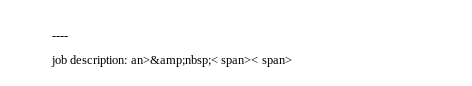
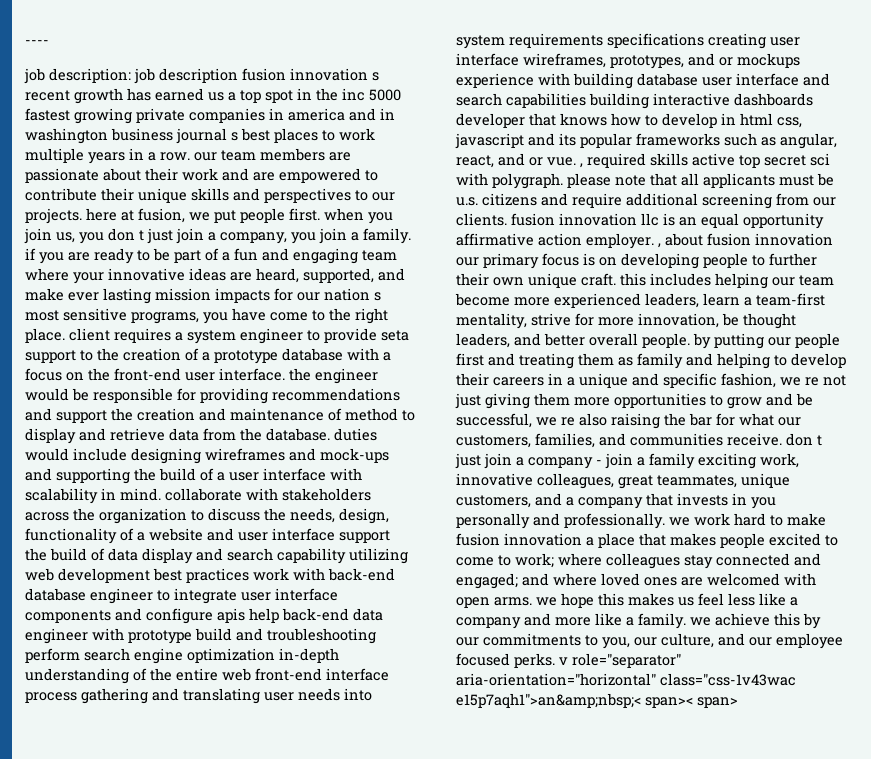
[130,55,218,67] an>&amp;nbsp;< -> [134,68,379,84] [25,88,401,104] [25,108,395,124] [25,128,375,144] [25,148,351,164] [25,168,378,183] [25,188,395,203] [25,208,393,224] [24,228,411,244] [25,248,397,264] [25,268,405,284] [25,288,381,304] [25,308,388,324] [25,328,409,344] [25,348,391,364] [25,368,378,384] [25,388,400,404] [25,408,415,423] [25,428,377,444] [25,448,389,464] [25,468,362,484] [25,488,371,504] [25,508,389,524] [25,528,390,544] [25,548,408,564] [25,568,395,583] [25,588,338,604] [25,608,383,624] [25,628,376,644] [25,648,339,664] [25,668,389,684] [25,688,372,704] [456,33,800,49] [456,53,800,69] [456,73,830,89] [456,93,813,109] [456,113,802,128] [455,133,837,149] [456,153,830,168] [456,173,834,189] [456,193,836,209] [456,213,824,229] [456,233,833,249] [456,253,817,269] [456,273,834,289] [455,293,825,308] [456,313,796,329] [456,333,840,349] [456,353,846,369] [456,373,846,388] [455,393,813,409] [456,413,801,429] [456,433,822,448] [455,453,799,469] [456,473,790,489] [456,493,776,509] [456,513,826,529] [456,533,838,548] [456,553,821,569] [456,573,816,589] [456,593,798,608] [456,613,821,629] [456,633,843,649] [456,653,681,668] [456,673,796,686] [456,693,641,708] job description fusion innovation s recent growth has earned us a top spot in the inc 5000 fastest growing private companies in america and in washington business journal s best places to work multiple years in a row. our team members are passionate about their work and are empowered to contribute their unique skills and perspectives to our projects. here at fusion, we put people first. when you join us, you don t just join a company, you join a family. if you are ready to be part of a fun and engaging team where your innovative ideas are heard, supported, and make ever lasting mission impacts for our nation s most sensitive programs, you have come to the right place. client requires a system engineer to provide seta support to the creation of a prototype database with a focus on the front-end user interface. the engineer would be responsible for providing recommendations and support the creation and maintenance of method to display and retrieve data from the database. duties would include designing wireframes and mock-ups and supporting the build of a user interface with scalability in mind. collaborate with stakeholders across the organization to discuss the needs, design, functionality of a website and user interface support the build of data display and search capability utilizing web development best practices work with back-end database engineer to integrate user interface components and configure apis help back-end data engineer with prototype build and troubleshooting perform search engine optimization in-depth understanding of the entire web front-end interface process gathering and translating user needs into system requirements specifications creating user interface wireframes, prototypes, and or mockups experience with building database user interface and search capabilities building interactive dashboards developer that knows how to develop in html css, javascript and its popular frameworks such as angular, react, and or vue. , required skills active top secret sci with polygraph. please note that all applicants must be u.s. citizens and require additional screening from our clients. fusion innovation llc is an equal opportunity affirmative action employer. , about fusion innovation our primary focus is on developing people to further their own unique craft. this includes helping our team become more experienced leaders, learn a team-first mentality, strive for more innovation, be thought leaders, and better overall people. by putting our people first and treating them as family and helping to develop their careers in a unique and specific fashion, we re not just giving them more opportunities to grow and be successful, we re also raising the bar for what our customers, families, and communities receive. don t just join a company - join a family exciting work, innovative colleagues, great teammates, unique customers, and a company that invests in you personally and professionally. we work hard to make fusion innovation a place that makes people excited to come to work; where colleagues stay connected and engaged; and where loved ones are welcomed with open arms. we hope this makes us feel less like a company and more like a family. we achieve this by our commitments to you, our culture, and our employee focused perks. v role="separator" aria-orientation="horizontal" class="css-1v43wac e15p7aqh1">an&amp;nbsp;<

